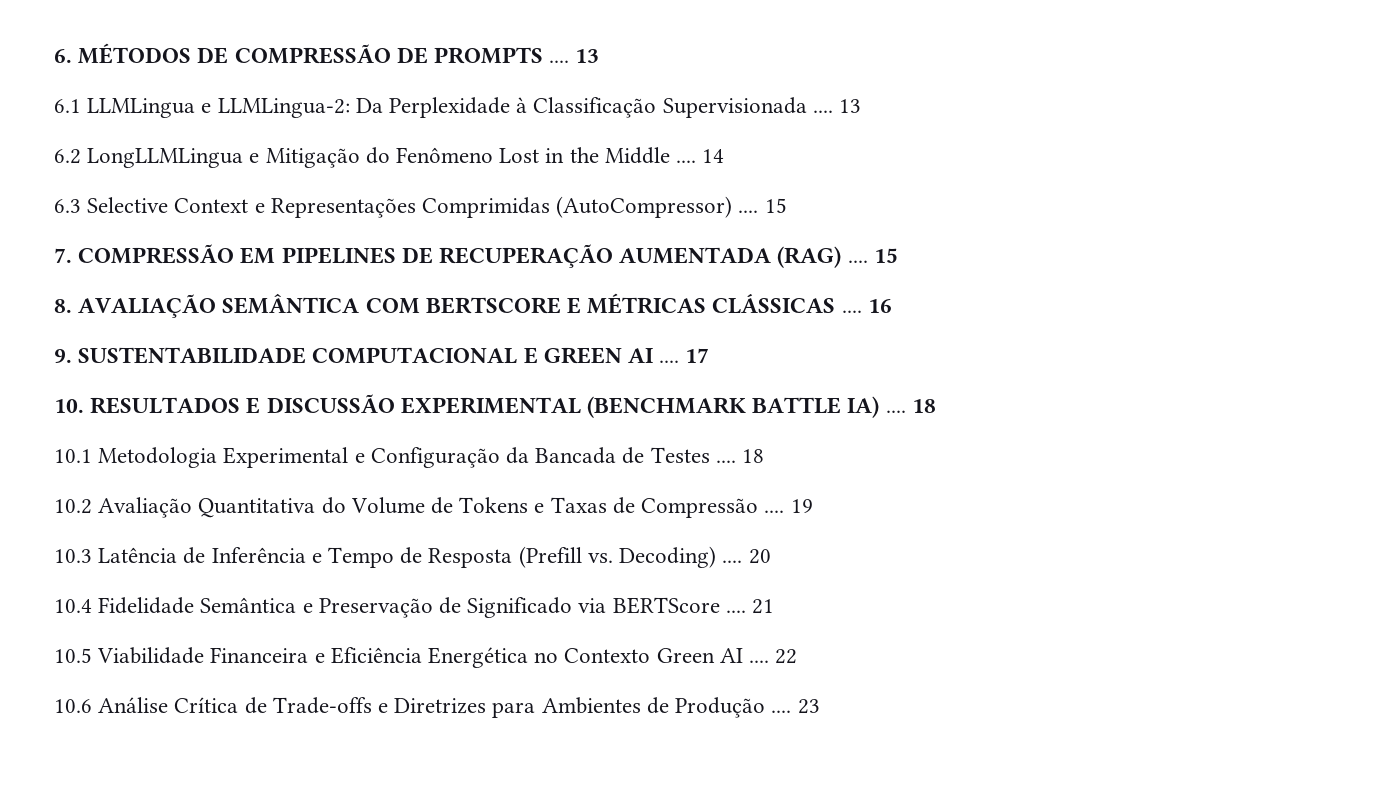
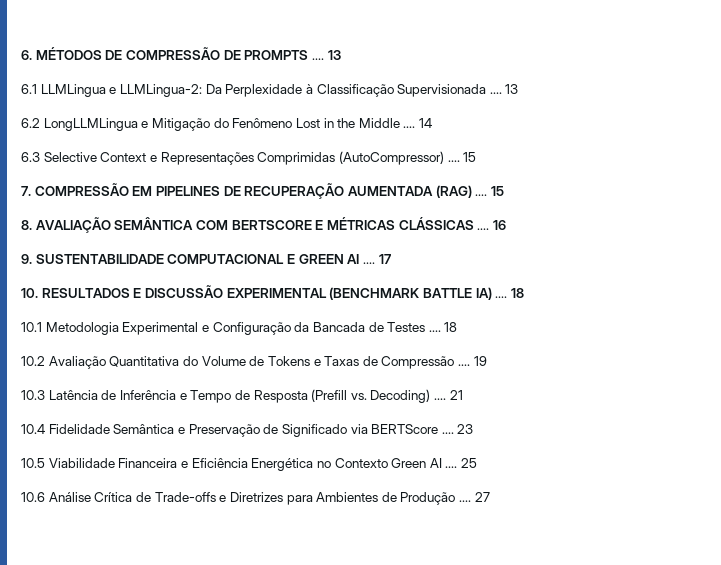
[748,549,771,564] 20 -> [449,390,463,400] 21
[752,599,775,614] 21 -> [457,424,474,434] 23
[775,649,798,664] 22 -> [461,458,478,468] 25
[797,699,820,714] 23 -> [474,492,490,502] 27

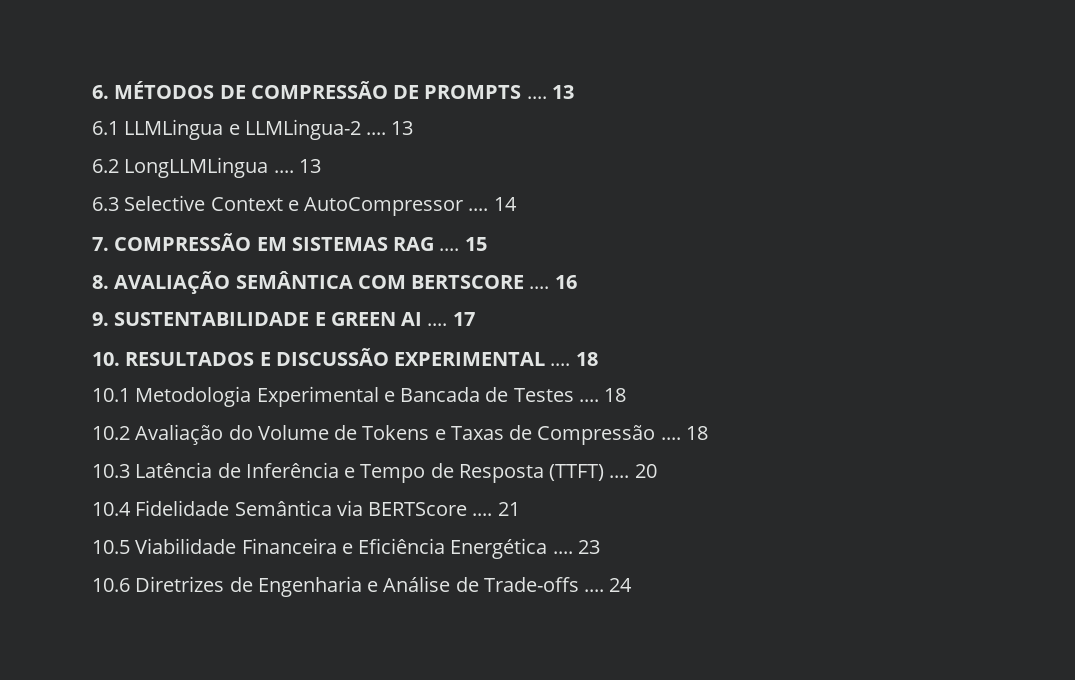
[119,84,519,97] [21,118,433,131] [21,151,477,165] [21,183,472,199] LLMLingua-2: Da Perplexidade à Classificação Supervisionada .... 13 // 6.2 LongLLMLingua e Mitigação do Fenômeno Lost in the Middle .... 14 // 6.3 Selective Context e Representações Comprimidas (AutoCompressor) .... 15 // 7. COMPRESSÃO EM PIPELINES DE RECUPERAÇÃO AUMENTADA (RAG) -> [244,119,414,140] [92,157,321,178] [92,195,517,216] [92,233,435,251] LLMLingua-2 .... 13 // 6.2 LongLLMLingua .... 13 // 6.3 Selective Context e AutoCompressor .... 14 // 7. COMPRESSÃO EM SISTEMAS RAG
[315,217,474,230] E MÉTRICAS CLÁSSICAS -> (525, 282) none
[167,254,285,264] COMPUTACIONAL -> (310, 319) none
[329,287,492,300] (BENCHMARK BATTLE IA) -> (546, 359) none
[212,322,310,335] Configuração da -> (395, 396) none
[109,356,180,367] Quantitativa -> (224, 434) none
[473,356,487,366] 19 -> [685,426,708,440] 18
[311,389,463,403] (Prefill vs. Decoding) .... 21 -> [549,464,657,481] (TTFT) .... 20
[177,424,347,437] e Preservação de Significado -> (332, 508) none
[457,424,474,434] 23 -> [497,502,520,516] 21
[316,458,478,468] [21,492,490,505] no Contexto Green AI .... 25 // 10.6 Análise Crítica de Trade-offs e Diretrizes para Ambientes de Produção .... 27 -> [552,540,600,554] [92,576,633,597] .... 23 // 10.6 Diretrizes de Engenharia e Análise de Trade-offs .... 24

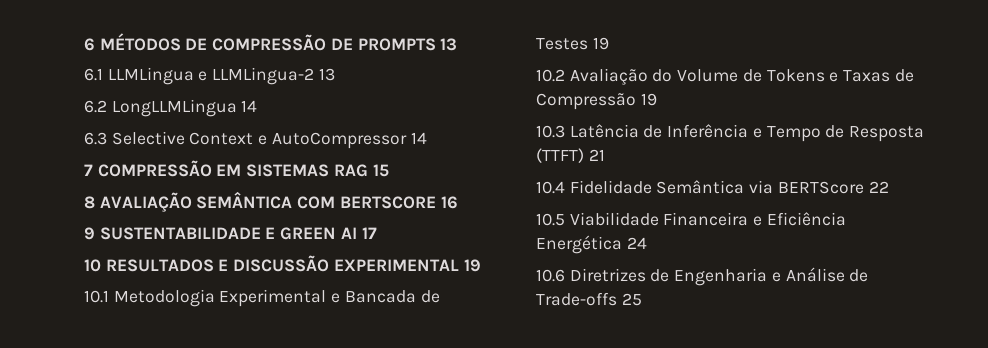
[92,85,109,99] 6. -> [84,38,95,51] 6
[526,96,547,99] .... -> (436, 44) none
[366,132,387,135] .... -> (315, 76) none
[273,159,321,173] .... 13 -> [241,100,258,112] 14
[468,197,517,211] [92,237,109,251] .... 14 // 7. -> [410,132,427,144] [84,164,93,176] 14 // 7
[439,248,460,251] .... -> (368, 170) none
[92,275,109,289] 8. -> [84,196,95,209] 8
[529,286,550,289] .... -> (436, 202) none
[92,312,109,326] 9. -> [84,227,95,240] 9
[427,323,448,326] .... -> (357, 233) none
[92,352,120,366] 10. -> [84,259,101,272] 10
[550,352,598,366] .... 18 -> [463,259,481,272] 19
[578,388,627,402] .... 18 -> [592,37,609,50] 19
[660,426,708,440] .... 18 -> [640,93,657,106] 19
[609,464,657,478] .... 20 -> [588,149,605,161] 21
[472,502,520,516] .... 21 -> [868,181,889,193] 22
[552,540,600,554] .... 23 -> [626,237,647,249] 24
[584,578,633,592] .... 24 -> [621,293,642,306] 25

